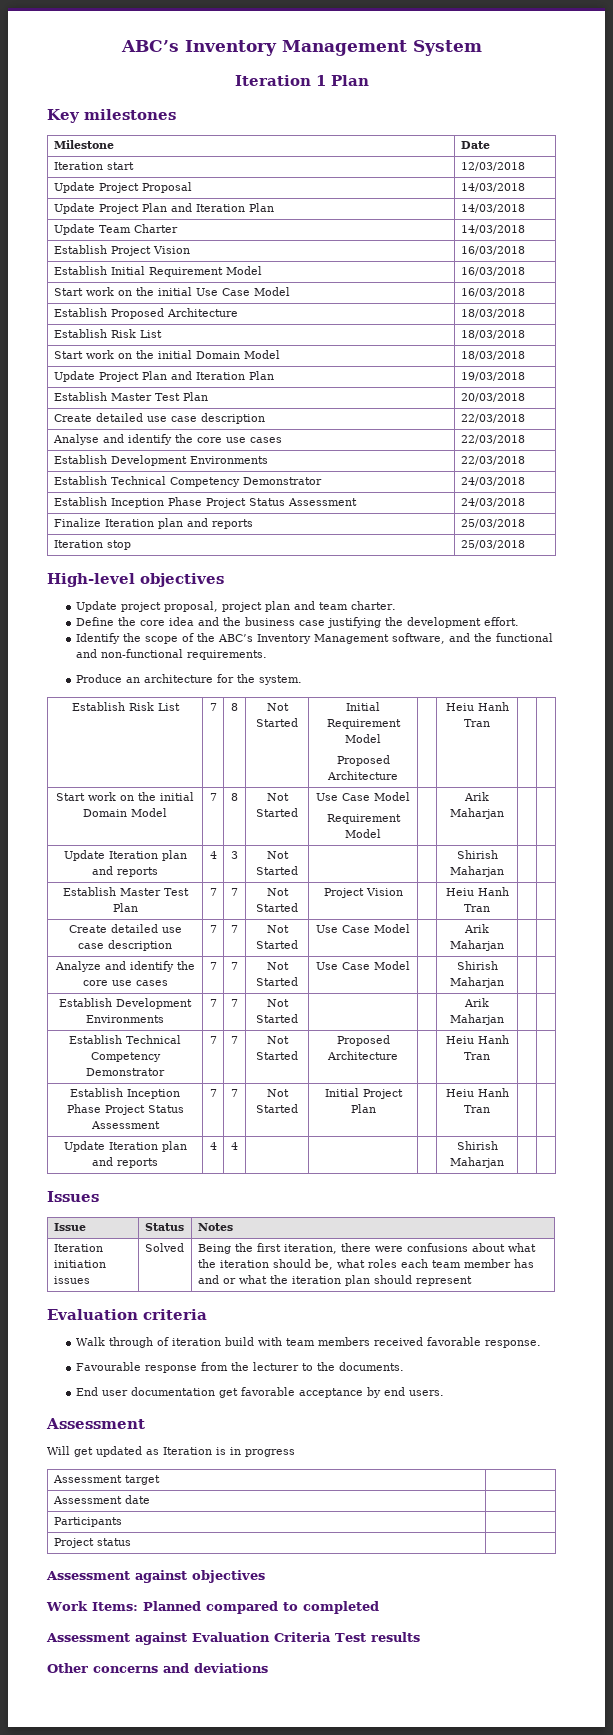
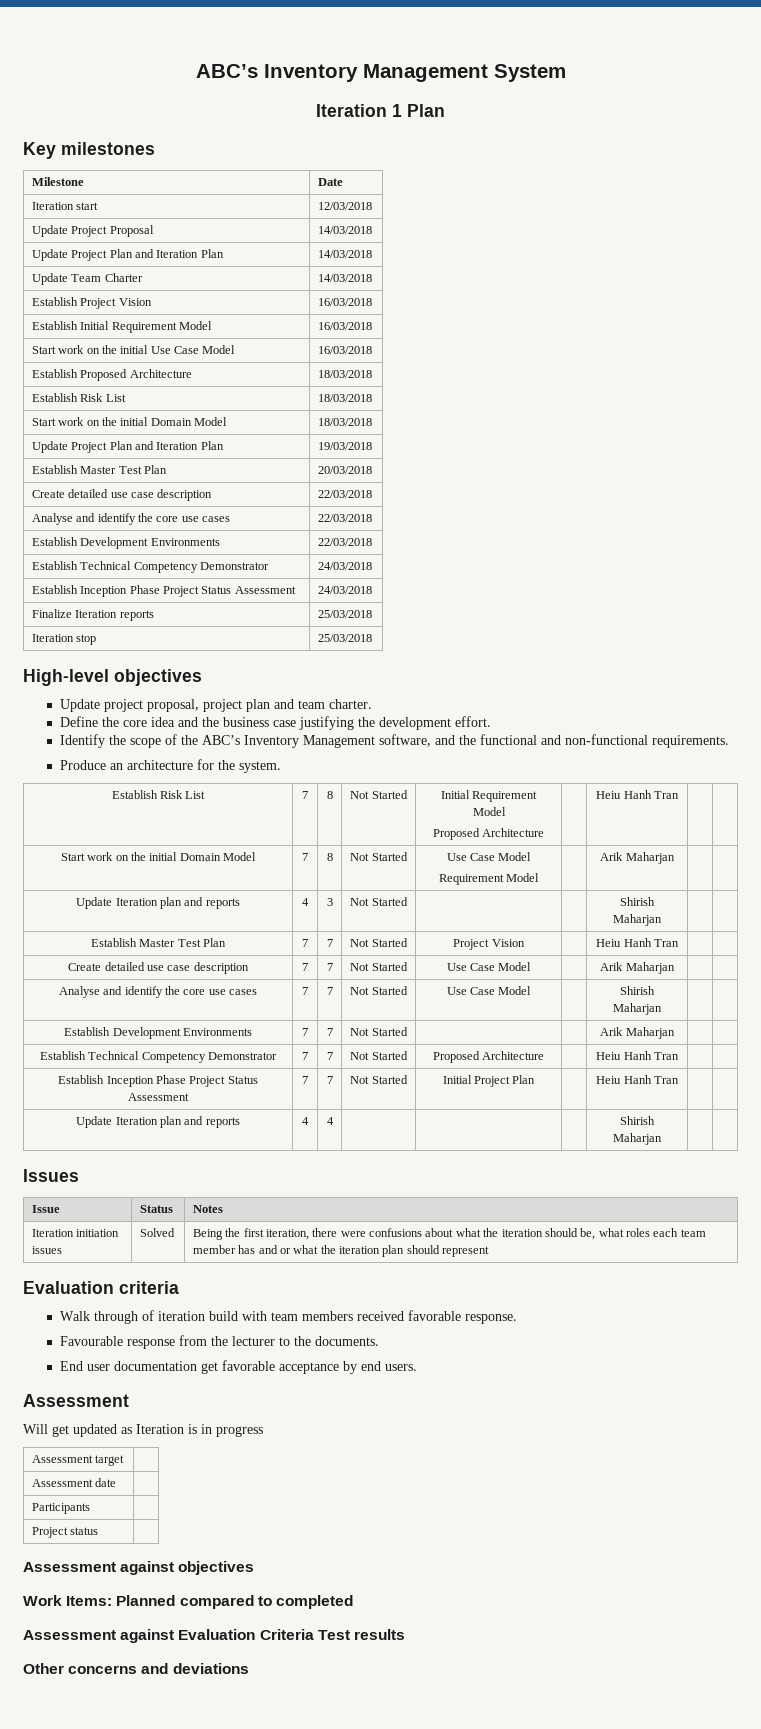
[157,518,208,529] plan and -> (118, 614) none
[54,961,101,972] Analyze -> [58,986,100,998] Analyse

